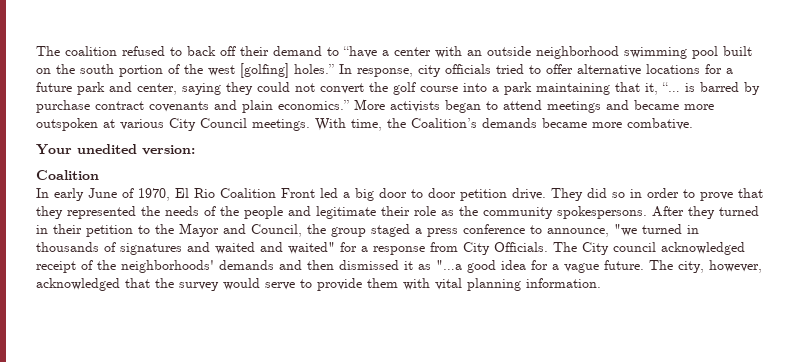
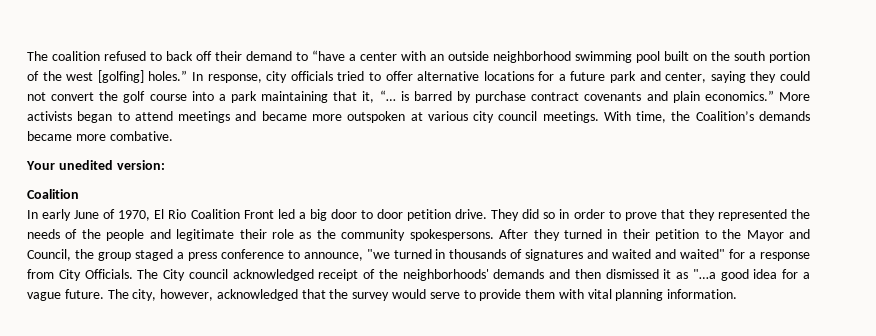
[169,118,247,131] City Council -> [473,111,538,123] city council

